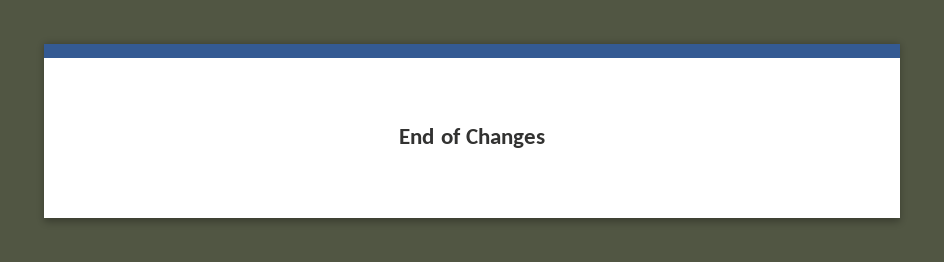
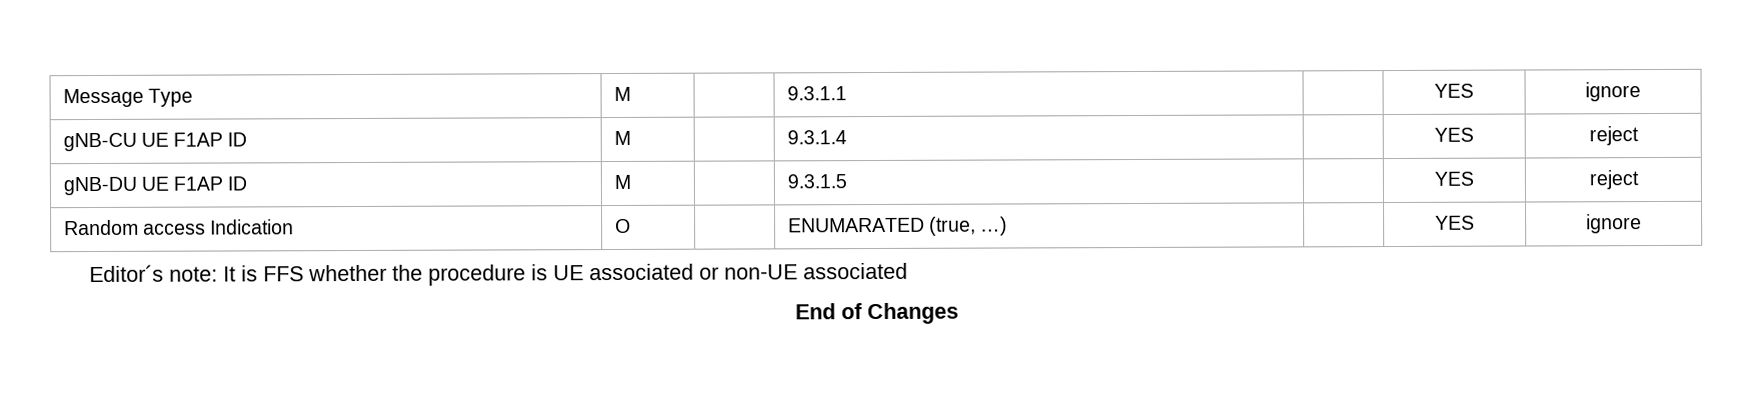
(399, 136) none -> [62,88,193,108] [613,86,631,102] [786,86,847,101] [1434,83,1474,98] [1585,82,1641,102] [62,132,248,152] [613,130,631,146] [786,130,847,145] [1434,127,1474,142] [1588,126,1639,146] [62,176,248,196] [613,174,631,190] [786,174,847,189] [1434,171,1474,186] [1588,170,1639,190] [63,219,295,236] [614,218,631,234] [787,216,1009,236] [1435,215,1475,230] [1586,214,1642,234] [89,262,909,286] Message Type | M | | 9.3.1.1 | | YES | ignore // gNB-CU UE F1AP ID | M | | 9.3.1.4 | | YES | reject // gNB-DU UE F1AP ID | M | | 9.3.1.5 | | YES | reject // Random access Indication | O | | ENUMARATED (true, …) | | YES | ignore // Editor´s note: It is FFS whether the procedure is UE associated or non-UE associated //

